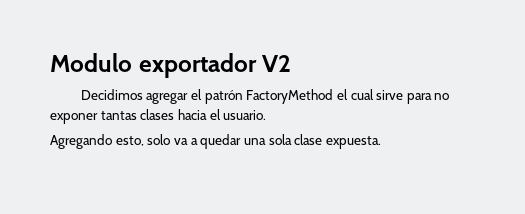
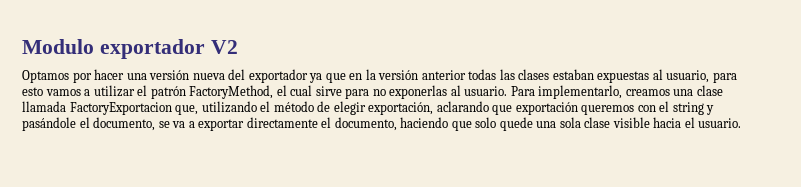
[80,89,189,104] Decidimos agregar -> [22,69,737,83] [22,85,135,97] Optamos por hacer una versión nueva del exportador ya que en la versión anterior todas las clases estaban expuestas al usuario, para esto vamos a utilizar
[246,89,334,104] FactoryMethod -> [189,85,274,99] FactoryMethod,
[50,109,267,124] [50,134,381,149] exponer tantas clases hacia el usuario. // Agregando esto, solo va a quedar una sola clase expuesta. -> [389,85,723,99] [22,101,715,115] [22,117,742,131] exponerlas al usuario. Para implementarlo, creamos una clase llamada FactoryExportacion que, utilizando el método de elegir exportación, aclarando que exportación queremos con el string y pasándole el documento, se va a exportar directamente el documento, haciendo que solo quede una sola clase visible hacia el usuario.

